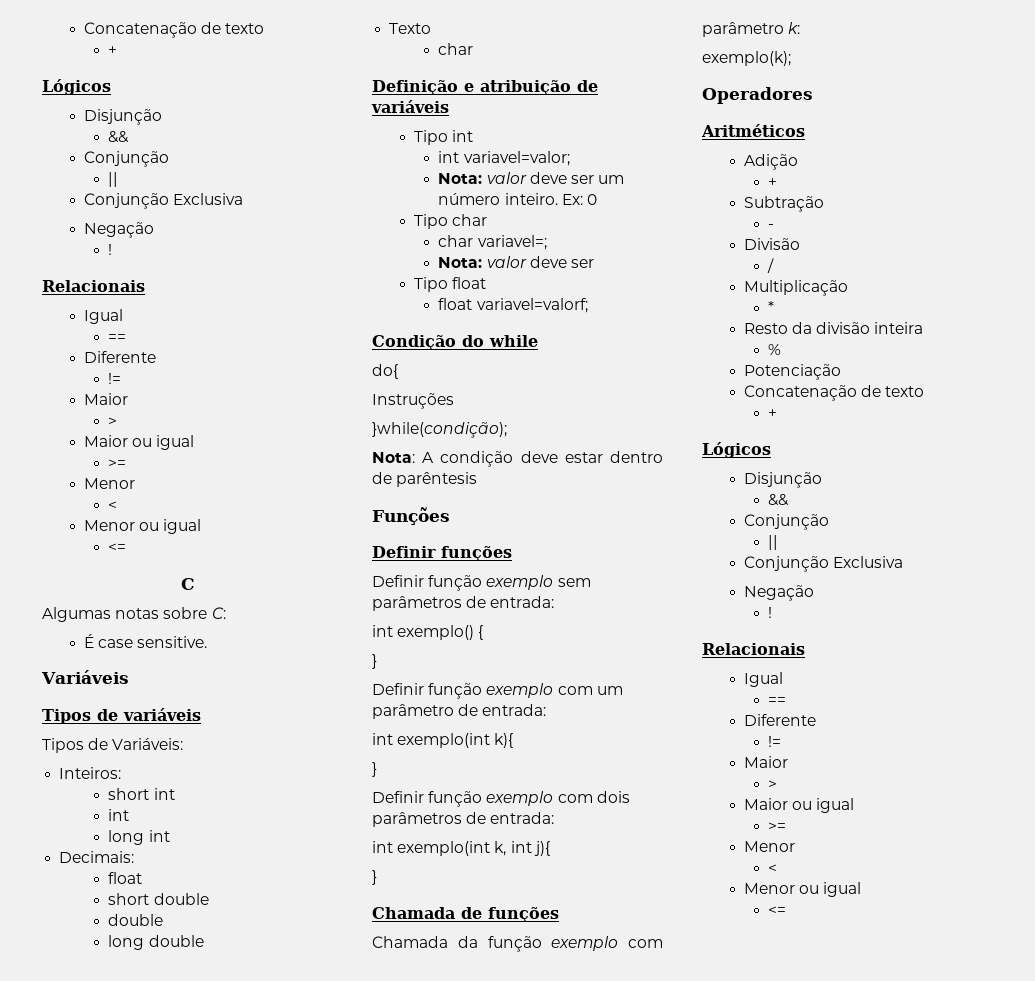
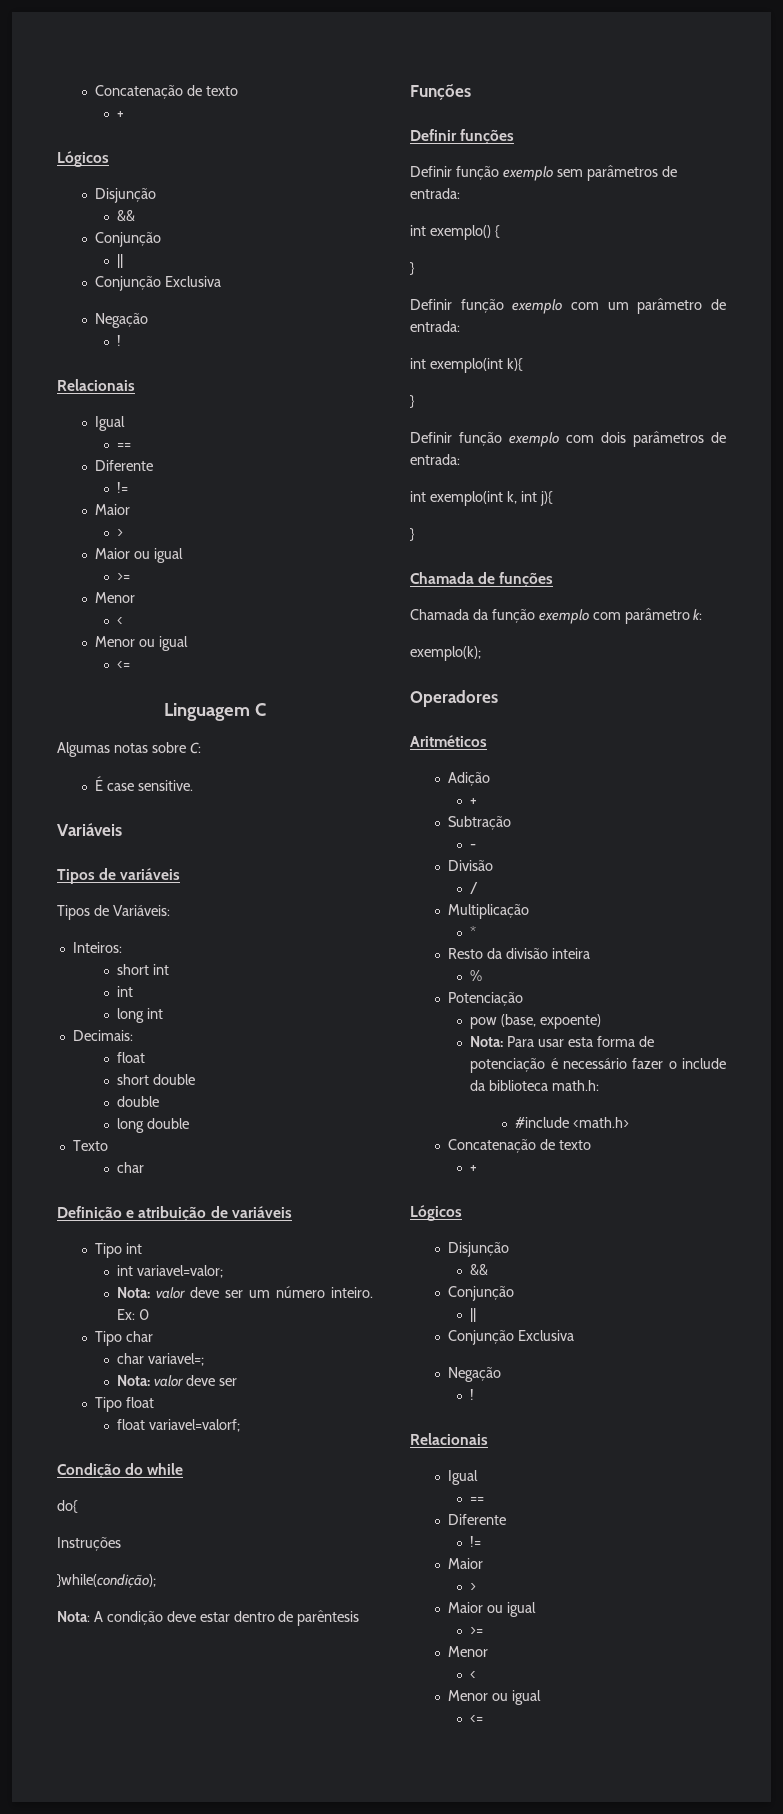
(127, 547) none -> [164,703,251,721] Linguagem
(841, 372) none -> [470,1014,602,1029] [470,1036,654,1047] [470,1058,726,1073] [470,1080,600,1091] [514,1117,629,1128] // pow (base, expoente) // Nota: Para usar esta forma de potenciação é necessário fazer o include da biblioteca math.h: // #include <math.h>

